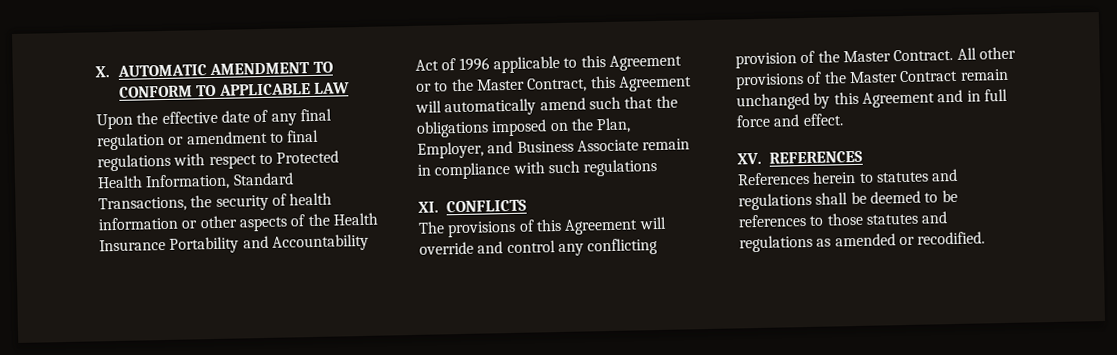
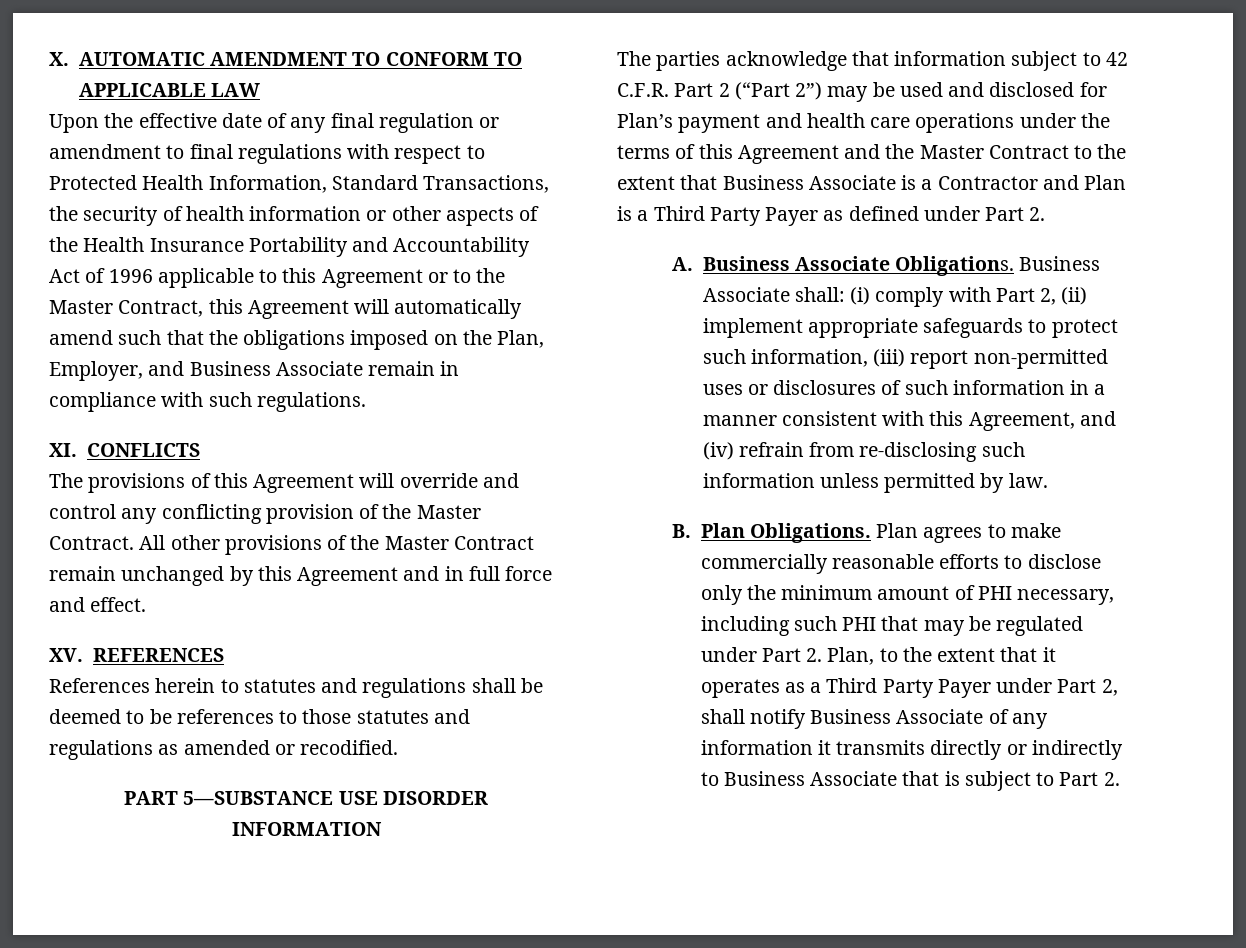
[583,158,658,177] regulations -> [256,392,366,412] regulations.
(986, 238) none -> [124,791,488,805] [231,822,382,836] [617,51,1128,71] [617,82,1107,102] [617,113,1110,133] [617,144,1127,164] [617,175,1127,190] [617,206,1046,226] [671,256,1101,276] [702,287,1088,307] [702,318,1118,338] [702,349,1108,369] [702,380,1106,395] [702,411,1116,431] [702,442,1025,462] [702,473,1048,493] [671,523,1061,543] [700,554,1101,574] [700,585,1115,605] [700,616,1084,636] [700,647,1056,665] [700,678,1118,698] [700,709,1048,729] [700,740,1123,760] [700,771,1120,791] // PART 5—SUBSTANCE USE DISORDER INFORMATION // The parties acknowledge that information subject to 42 C.F.R. Part 2 (“Part 2”) may be used and disclosed for Plan’s payment and health care operations under the terms of this Agreement and the Master Contract to the extent that Business Associate is a Contractor and Plan is a Third Party Payer as defined under Part 2. // A. Business Associate Obligations. Business Associate shall: (i) comply with Part 2, (ii) implement appropriate safeguards to protect such information, (iii) report non-permitted uses or disclosures of such information in a manner consistent with this Agreement, and (iv) refrain from re-disclosing such information unless permitted by law. // B. Plan Obligations. Plan agrees to make commercially reasonable efforts to disclose only the minimum amount of PHI necessary, including such PHI that may be regulated under Part 2. Plan, to the extent that it operates as a Third Party Payer under Part 2, shall notify Business Associate of any information it transmits directly or indirectly to Business Associate that is subject to Part 2.

